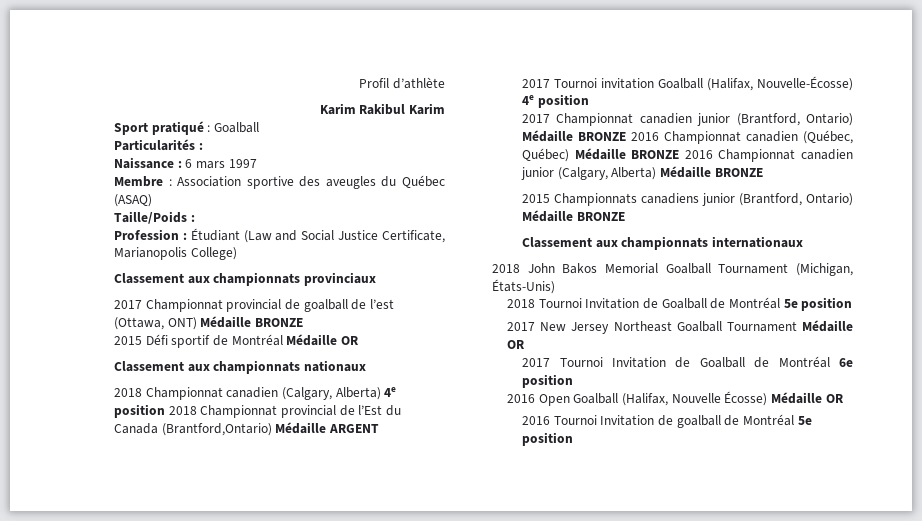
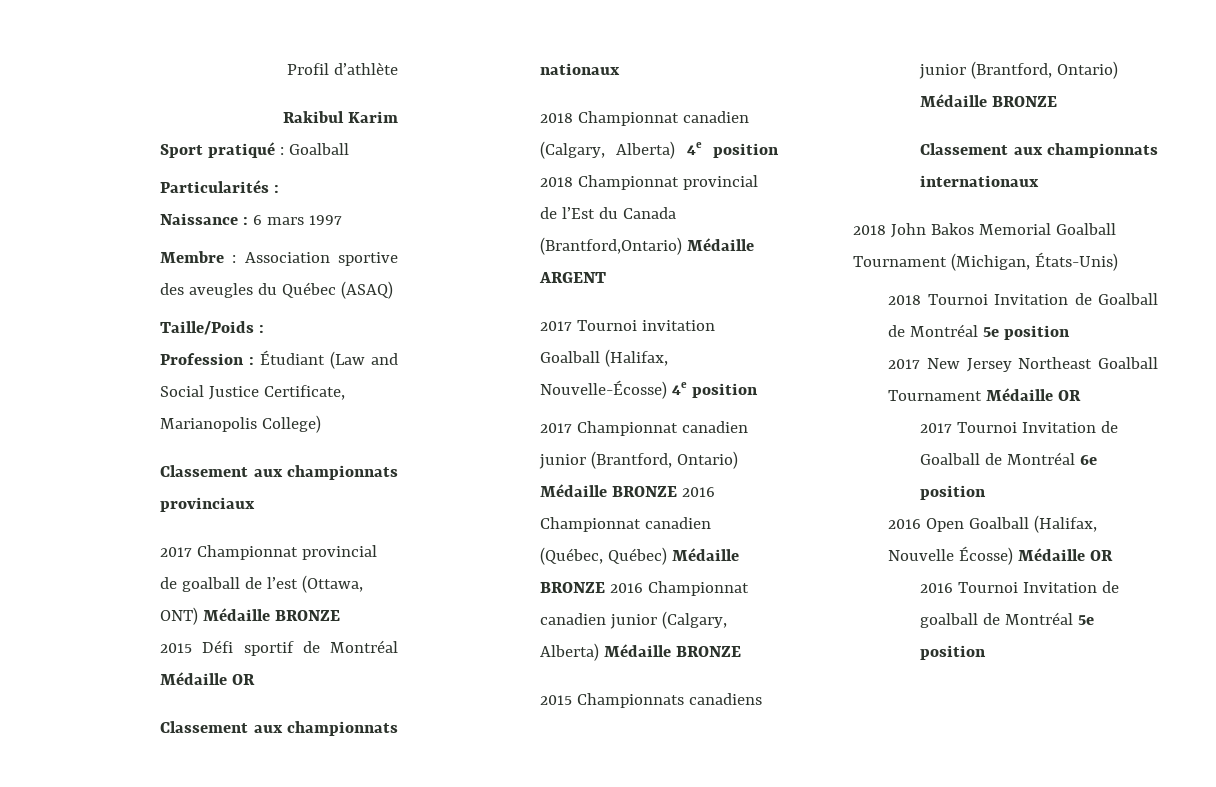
[319,103,356,115] Karim -> (398, 68) none

